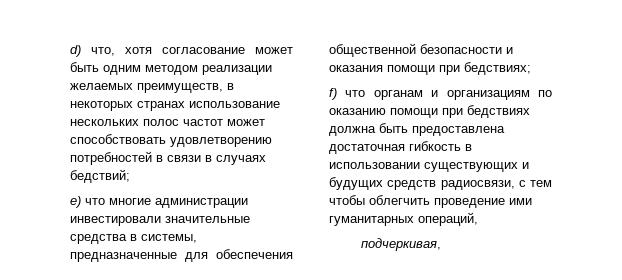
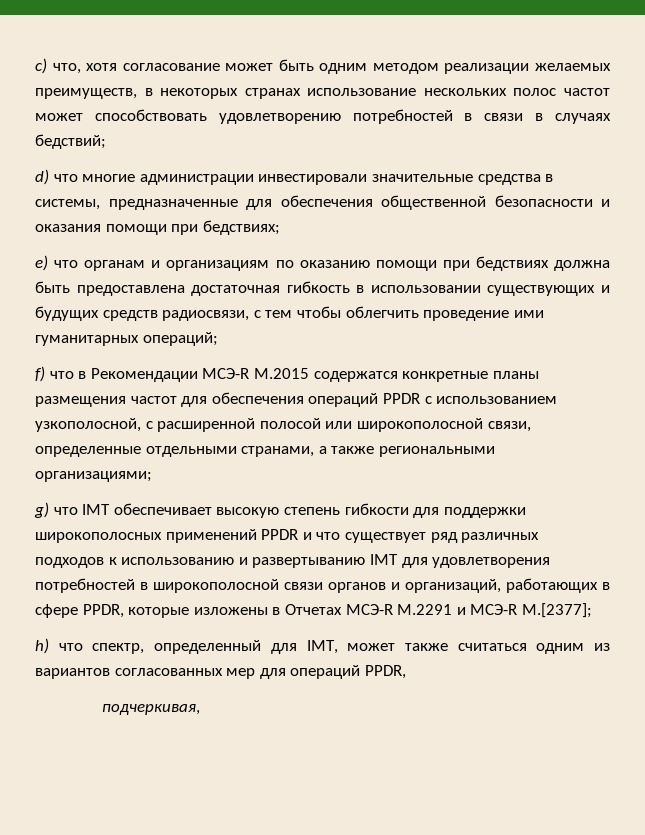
[70,45,81,57] d) -> [35,58,47,74] c)
[70,196,81,208] e) -> [35,169,49,185] d)
[329,88,337,100] f) -> [35,255,48,271] e)
[418,212,478,226] операций, -> [142,332,218,346] [35,366,539,382] [35,392,558,407] [35,418,531,432] [35,446,495,457] [35,471,152,482] [34,502,526,518] [35,529,540,543] [35,554,551,568] [35,578,610,593] [35,603,592,618] [35,638,610,654] [35,665,406,679] операций; // f) что в Рекомендации МСЭ-R M.2015 содержатся конкретные планы размещения частот для обеспечения операций PPDR с использованием узкополосной, с расширенной полосой или широкополосной связи, определенные отдельными странами, а также региональными организациями; // g) что IMT обеспечивает высокую степень гибкости для поддержки широкополосных применений PPDR и что существует ряд различных подходов к использованию и развертыванию IMT для удовлетворения потребностей в широкополосной связи органов и организаций, работающих в сфере PPDR, которые изложены в Отчетах МСЭ-R M.2291 и МСЭ-R M.[2377]; // h) что спектр, определенный для IMT, может также считаться одним из вариантов согласованных мер для операций PPDR,

